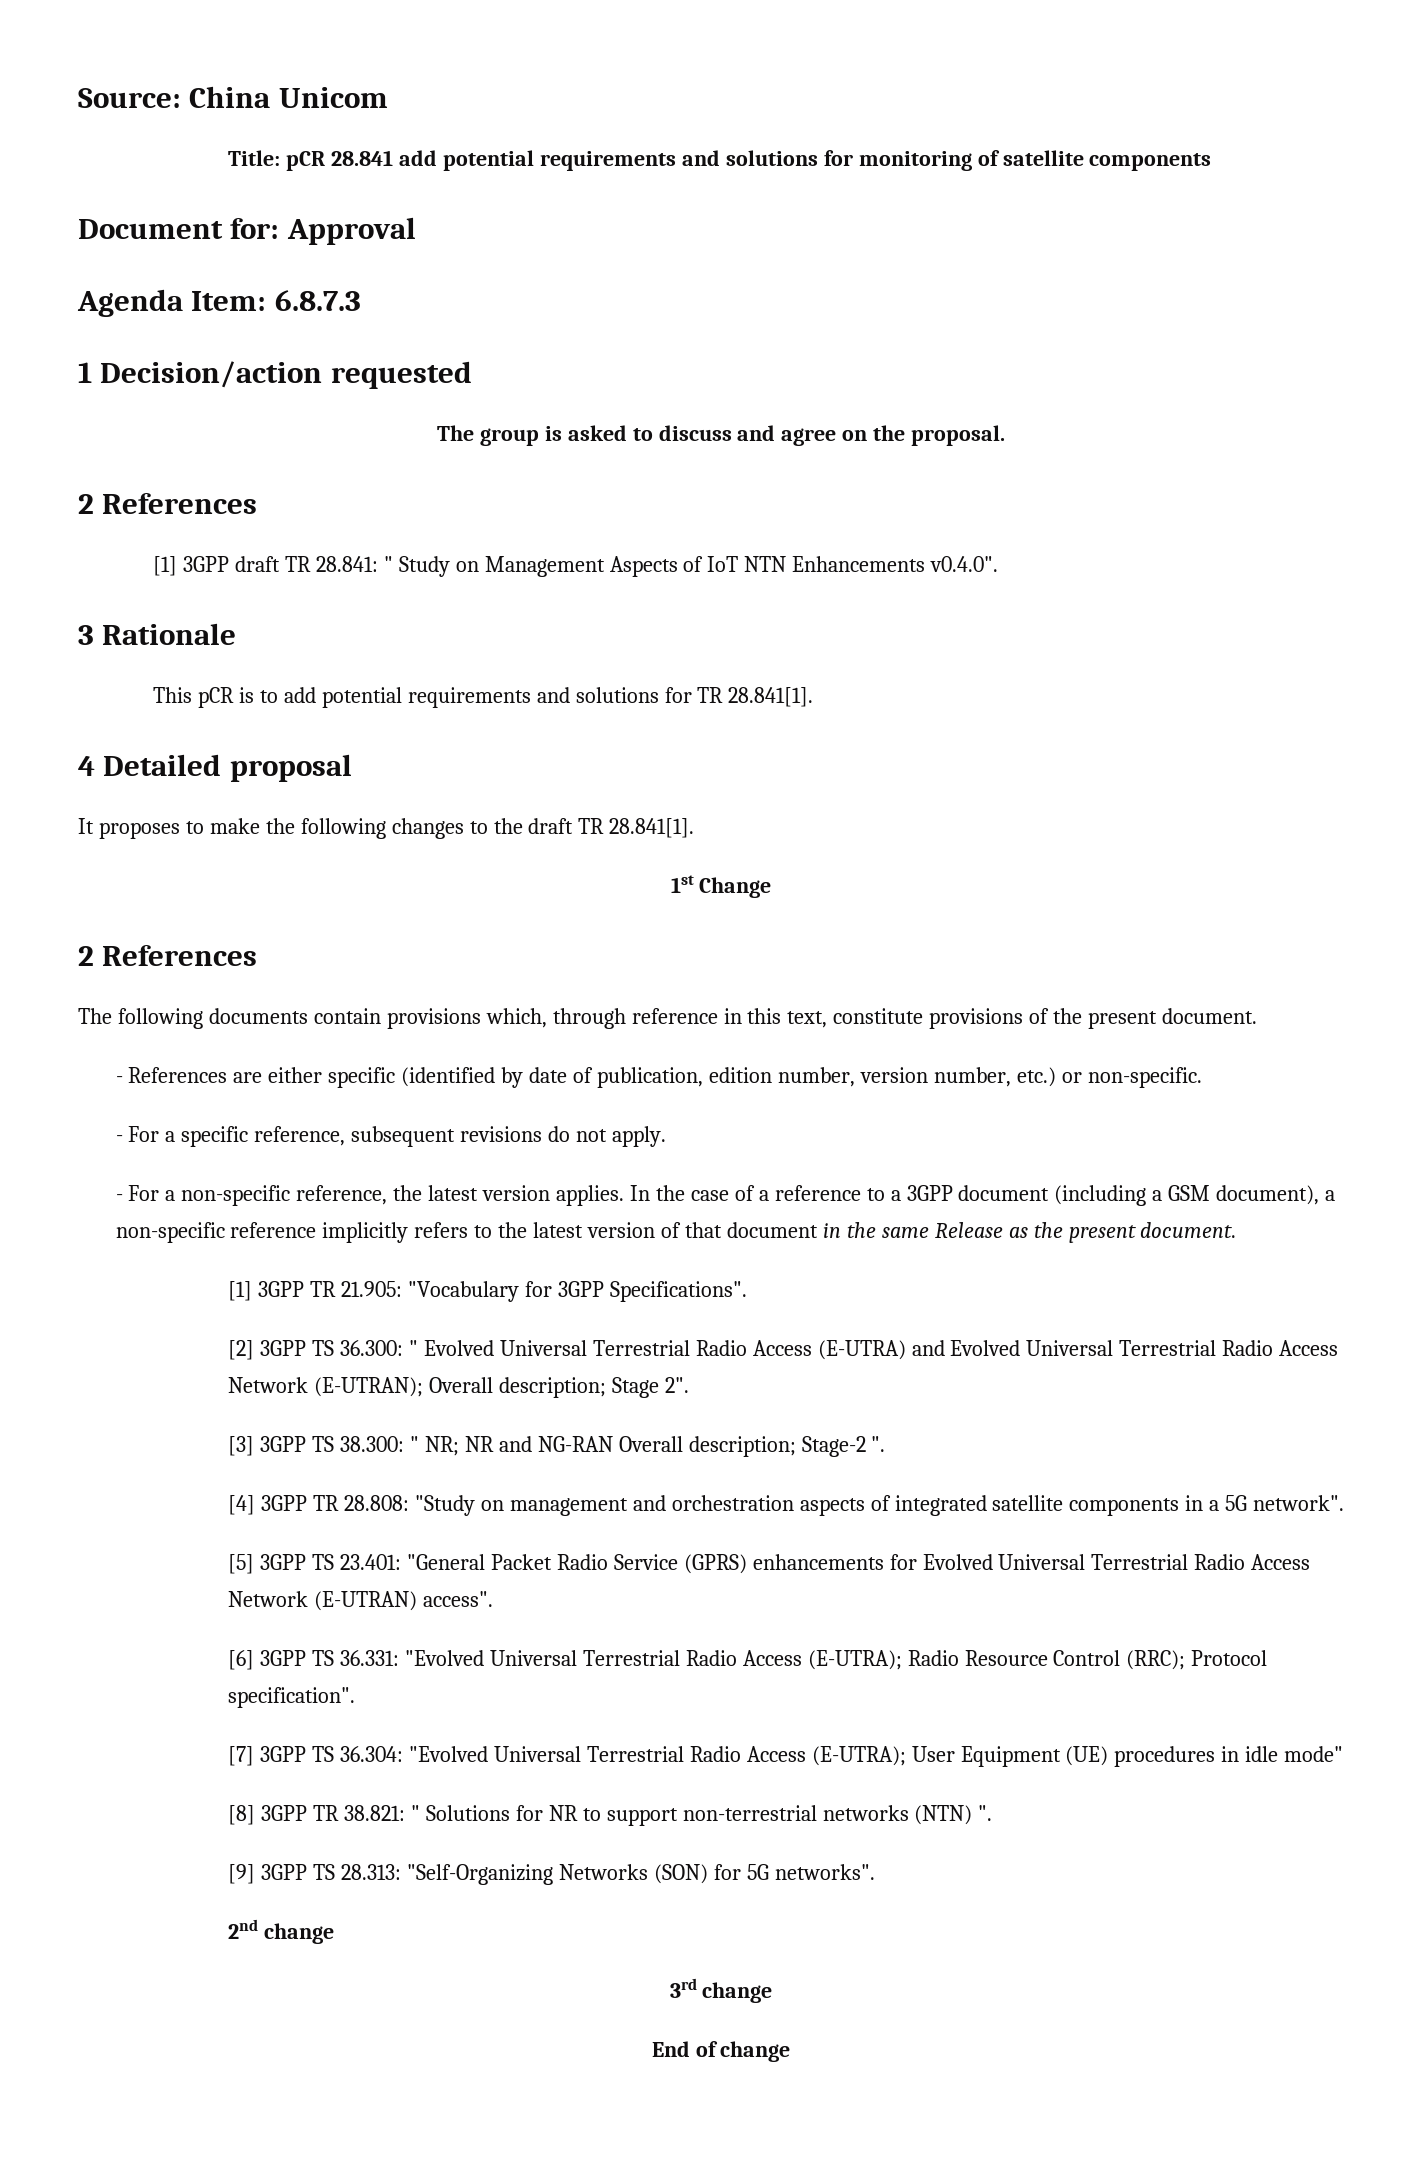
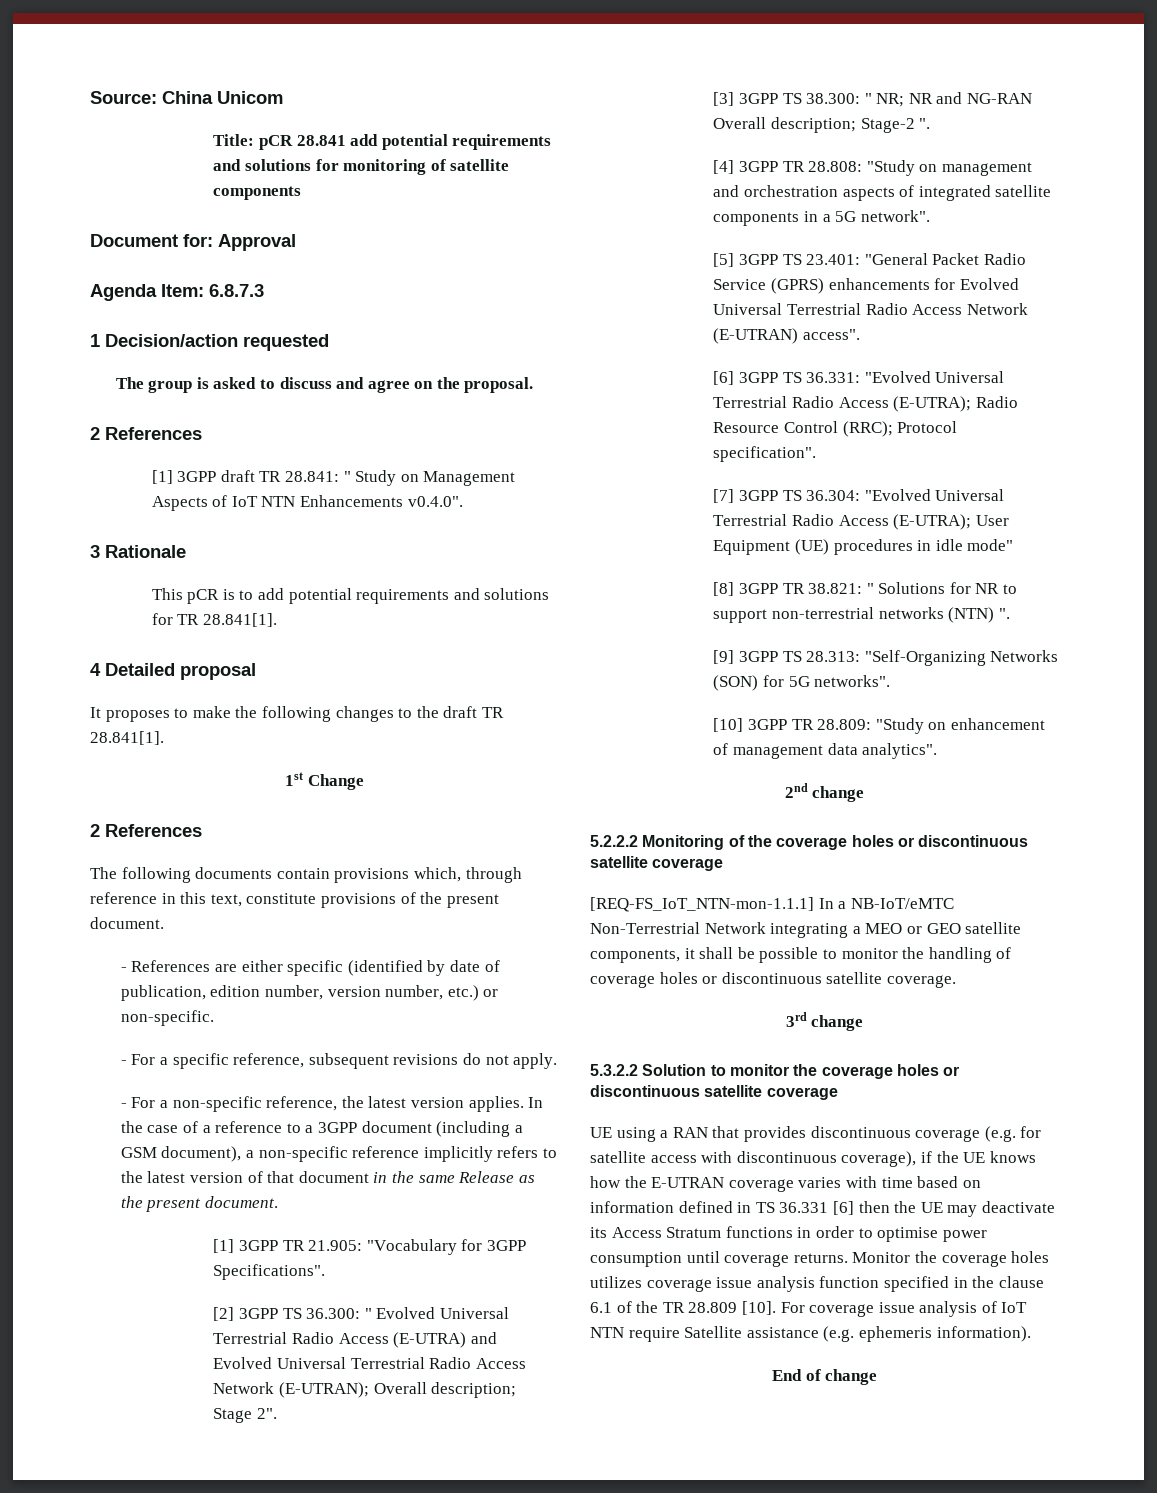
[228,1919,335,1944] [669,1978,773,2003] 2nd change // 3rd change -> [713,718,1045,734] [713,743,938,759] [784,783,865,802] [590,835,1029,850] [590,856,724,871] [590,897,954,912] [590,922,1022,938] [590,947,1012,963] [590,972,956,988] [785,1012,864,1031] [590,1064,960,1079] [590,1085,838,1100] [590,1126,1042,1142] [590,1151,1036,1167] [590,1176,981,1192] [590,1201,1055,1217] [590,1226,987,1242] [590,1251,1050,1267] [590,1276,1044,1292] [590,1301,1028,1317] [590,1326,1031,1342] [10] 3GPP TR 28.809: "Study on enhancement of management data analytics". // 2nd change // 5.2.2.2 Monitoring of the coverage holes or discontinuous satellite coverage // [REQ-FS_IoT_NTN-mon-1.1.1] In a NB-IoT/eMTC Non-Terrestrial Network integrating a MEO or GEO satellite components, it shall be possible to monitor the handling of coverage holes or discontinuous satellite coverage. // 3rd change // 5.3.2.2 Solution to monitor the coverage holes or discontinuous satellite coverage // UE using a RAN that provides discontinuous coverage (e.g. for satellite access with discontinuous coverage), if the UE knows how the E-UTRAN coverage varies with time based on information defined in TS 36.331 [6] then the UE may deactivate its Access Stratum functions in order to optimise power consumption until coverage returns. Monitor the coverage holes utilizes coverage issue analysis function specified in the clause 6.1 of the TR 28.809 [10]. For coverage issue analysis of IoT NTN require Satellite assistance (e.g. ephemeris information).

